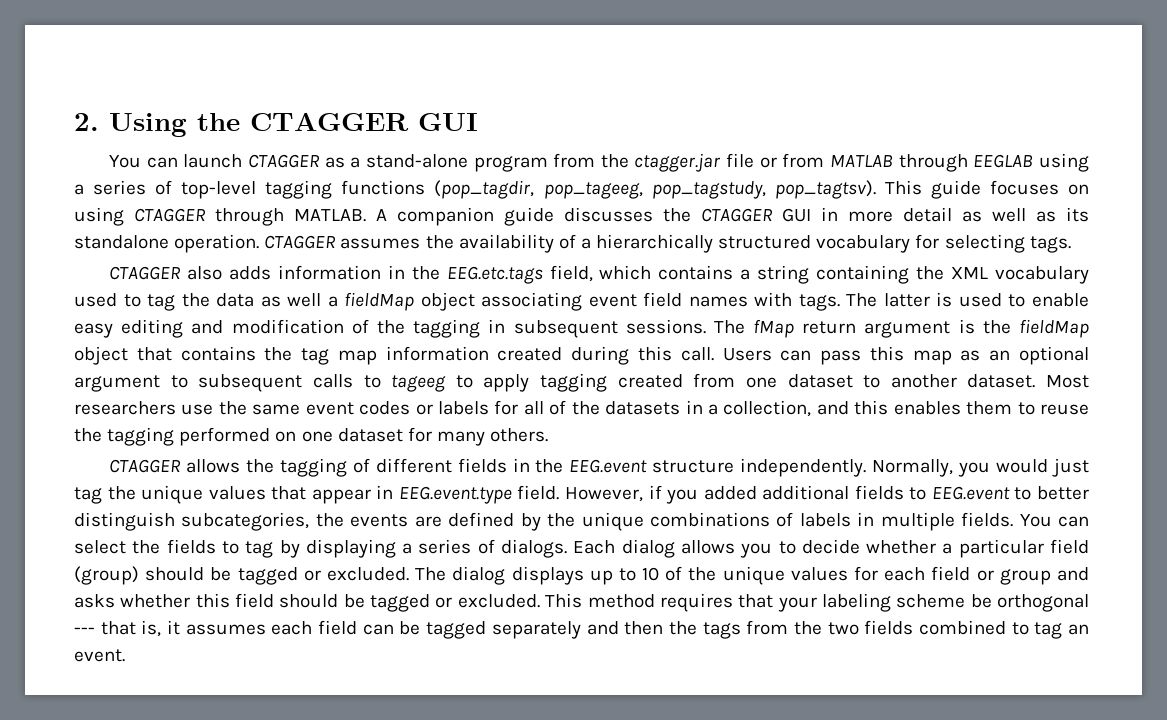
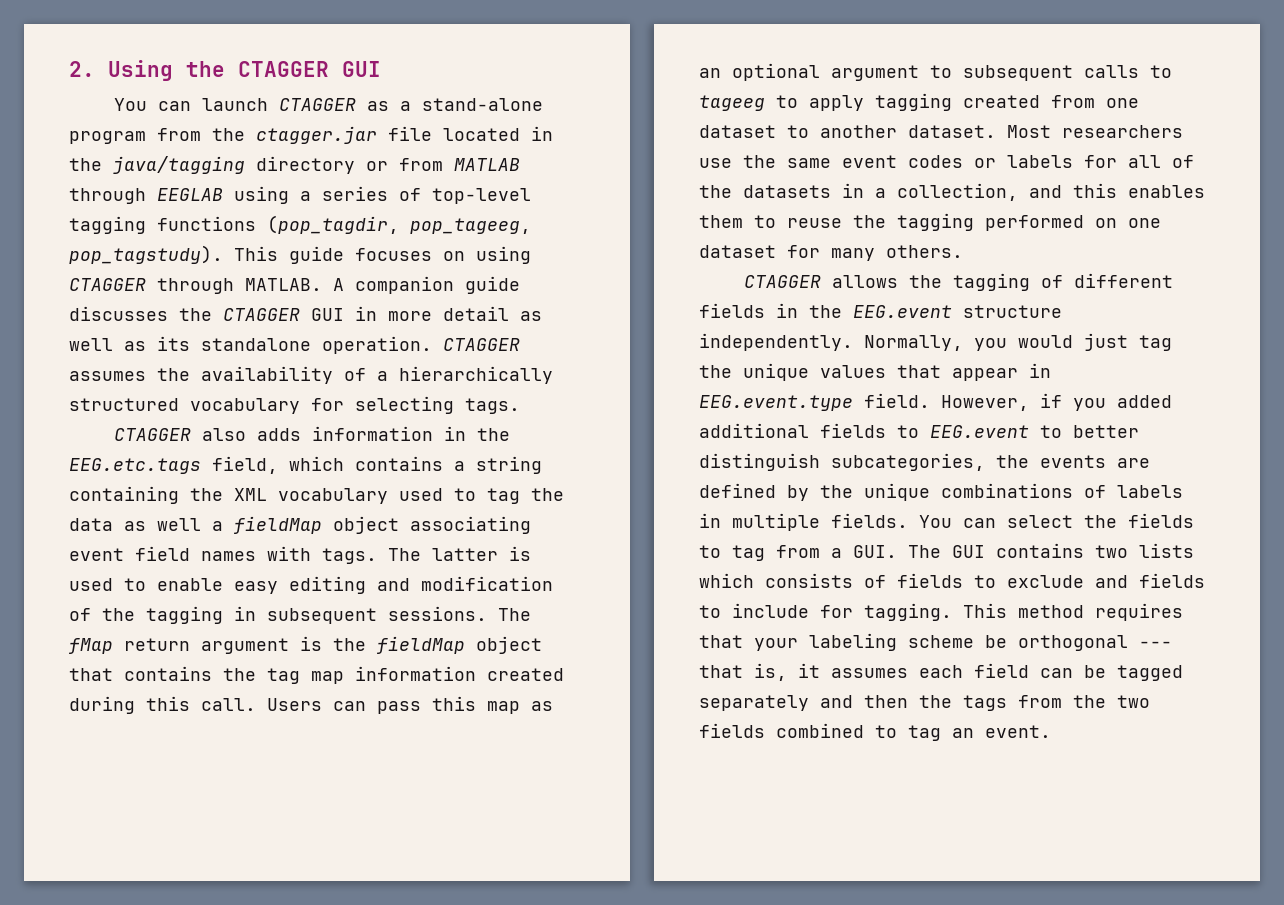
(755, 160) none -> [443,126,553,141] [69,156,355,174] located in the java/tagging directory
[651,180,876,199] pop_tagstudy, pop_tagtsv). -> [69,245,223,264] pop_tagstudy).
[279,539,1089,558] [74,566,1089,585] [74,593,540,612] by displaying a series of dialogs. Each dialog allows you to decide whether a particular field (group) should be tagged or excluded. The dialog displays up to 10 of the unique values for each field or group and asks whether this field should be tagged or excluded. -> [776,543,1194,558] [699,573,1205,588] [699,603,952,621] from a GUI. The GUI contains two lists which consists of fields to exclude and fields to include for tagging.

